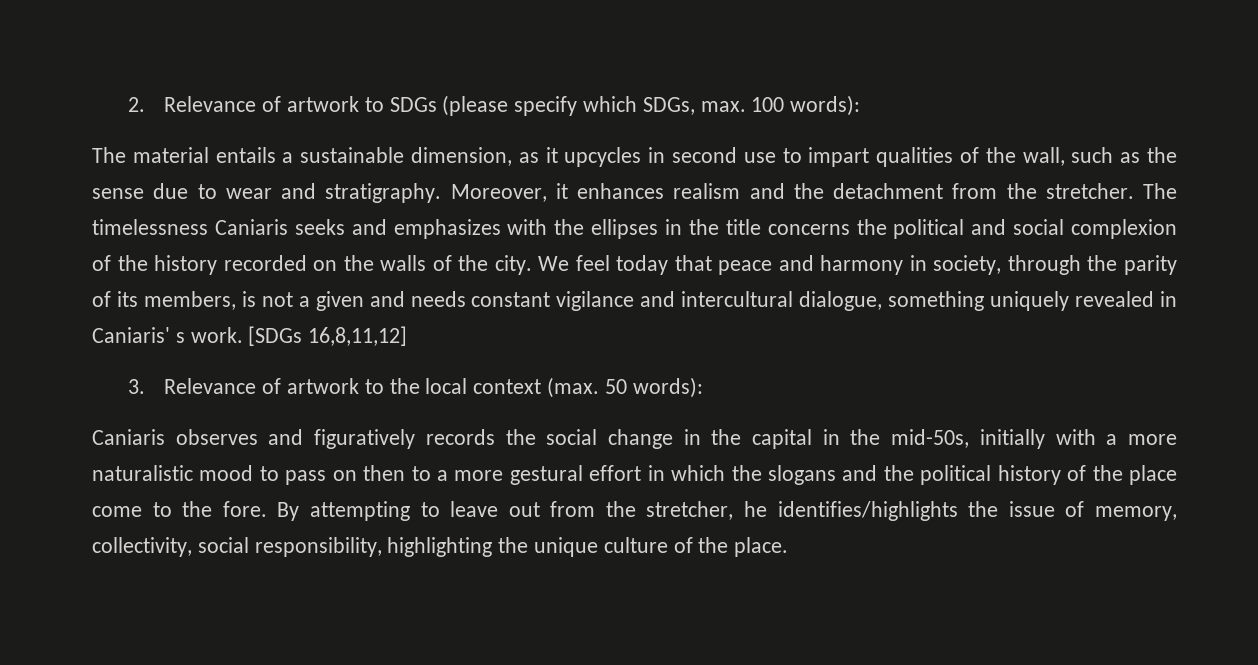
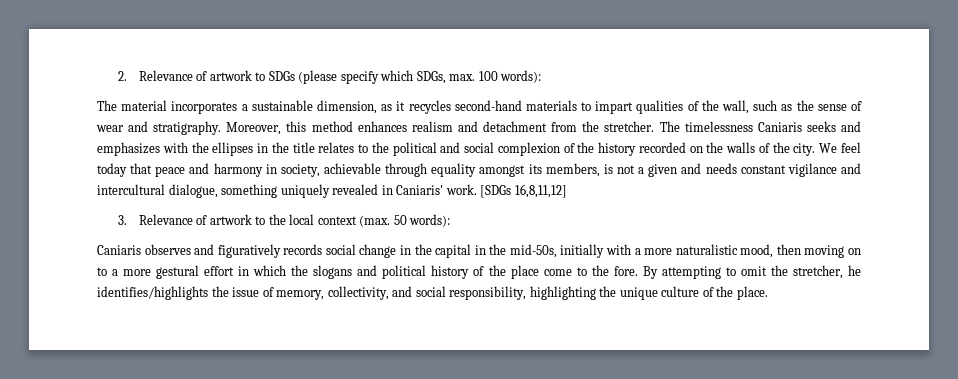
[215,147,276,163] entails -> [171,101,238,114] incorporates
[564,147,776,167] upcycles in second use -> [408,100,577,114] recycles second-hand materials
[153,183,217,199] due to -> [850,101,862,111] of
[555,183,568,199] it -> [286,121,353,132] this method
[793,183,824,199] the -> (478, 126) none
[767,224,850,235] concerns -> [318,142,369,153] relates to
[1007,255,1177,275] [92,291,111,307] through the parity of -> [324,163,526,177] achievable through equality amongst
[175,332,185,343] s -> (444, 190) none
[505,429,536,445] the -> (323, 249) none
[199,465,406,485] mood to pass on then -> [740,244,861,258] mood, then moving on
[883,465,914,481] the -> (378, 270) none
[450,501,596,517] leave out from -> [740,266,767,276] omit
(192, 547) none -> [392,286,413,297] and

